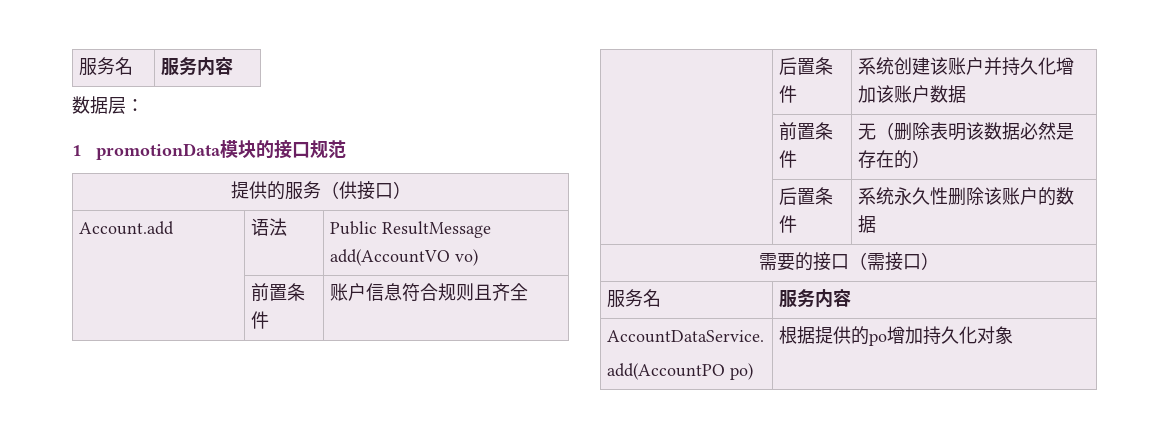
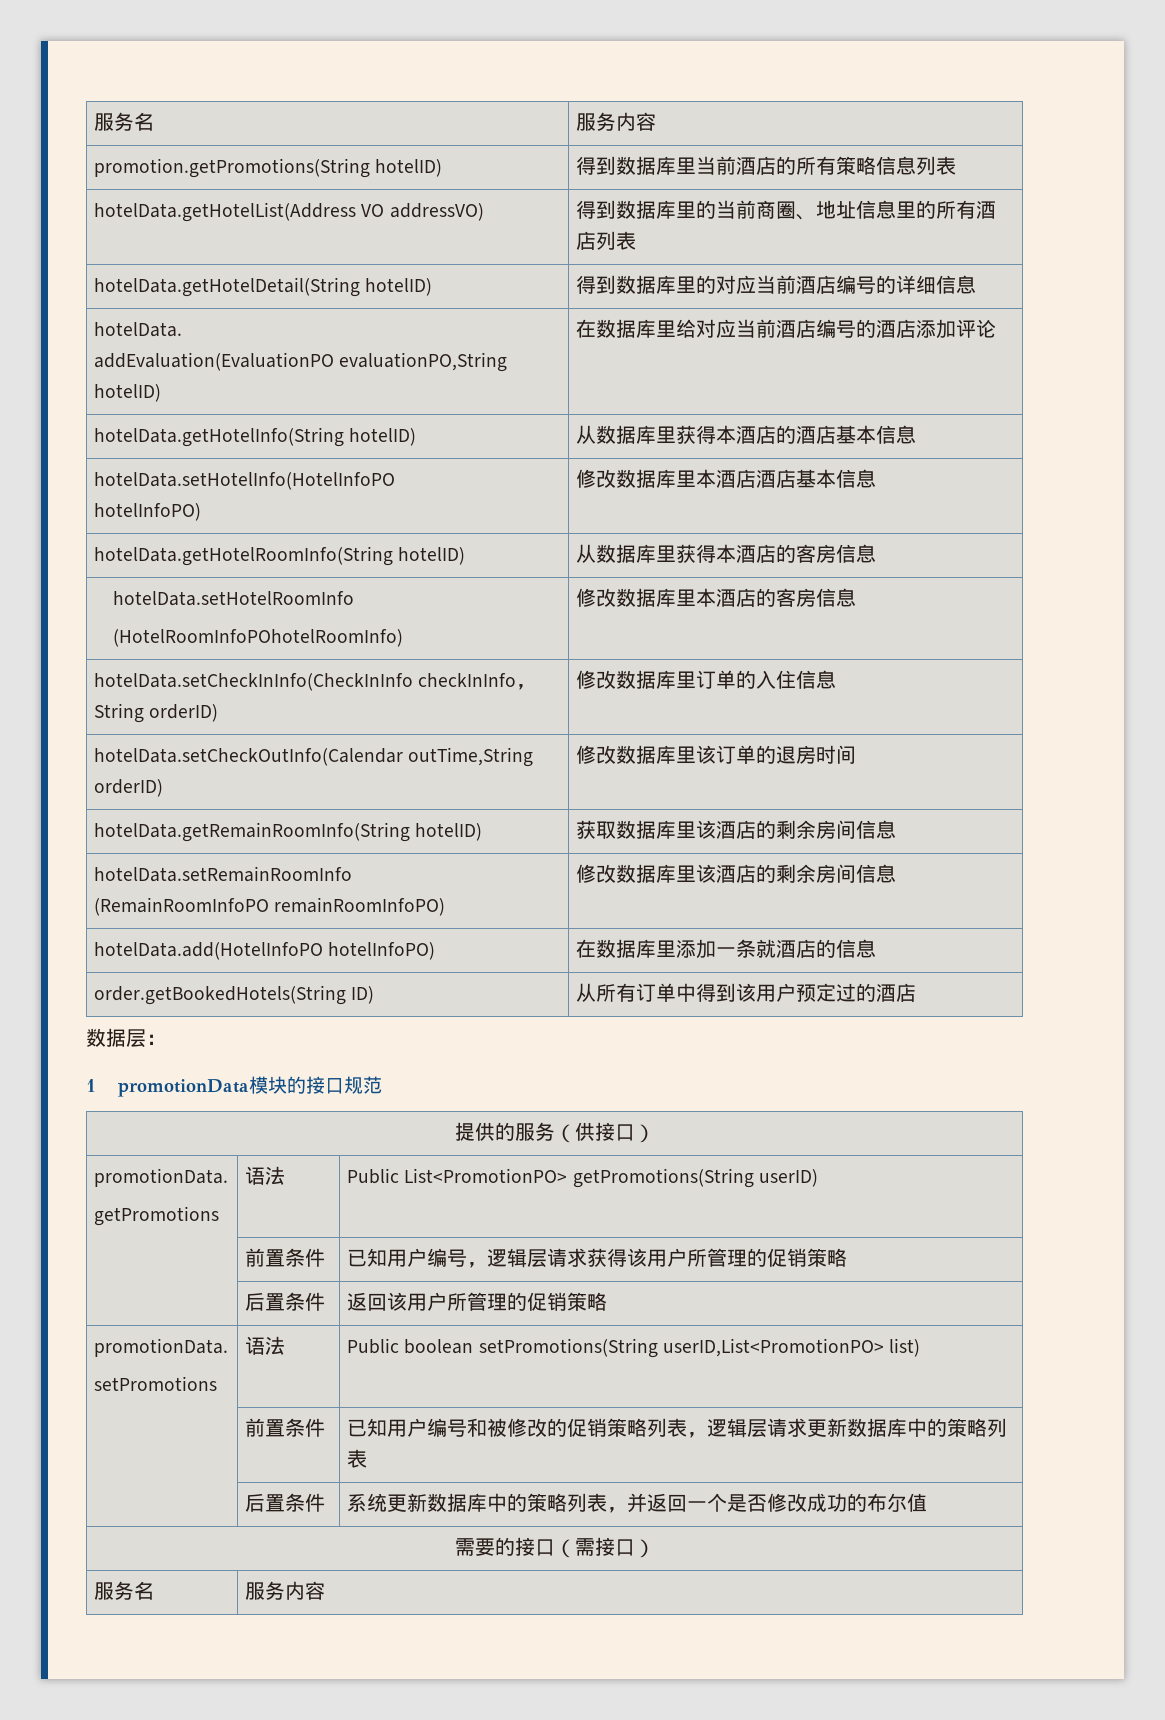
[79,57,134,76] [161,57,234,76] 服务名 | 服务内容 -> [94,112,155,131] [576,112,657,131] [94,158,443,178] [576,156,957,175] [94,202,484,222] [576,200,997,220] [576,231,637,250] [94,277,433,297] [576,275,977,294] [94,322,183,337] [94,352,508,372] [94,384,162,402] [576,319,997,339] [94,427,417,447] [576,425,917,444] [94,472,396,490] [94,503,202,521] [576,469,877,488] [94,546,466,566] [576,544,877,563] [113,591,355,606] [113,629,404,647] [576,588,857,607] [94,673,537,691] [94,703,219,723] [576,670,837,689] [94,747,534,767] [94,779,164,797] [576,745,857,764] [94,822,483,842] [576,820,897,839] [94,866,353,882] [94,897,446,916] [576,864,897,883] [94,942,436,960] [576,939,877,959] [94,985,375,1005] [576,983,917,1002] 服务名 | 服务内容 // promotion.getPromotions(String hotelID) | 得到数据库里当前酒店的所有策略信息列表 // hotelData.getHotelList(Address VO addressVO) | 得到数据库里的当前商圈、地址信息里的所有酒店列表 // hotelData.getHotelDetail(String hotelID) | 得到数据库里的对应当前酒店编号的详细信息 // hotelData. // addEvaluation(EvaluationPO evaluationPO,String hotelID) | 在数据库里给对应当前酒店编号的酒店添加评论 // hotelData.getHotelInfo(String hotelID) | 从数据库里获得本酒店的酒店基本信息 // hotelData.setHotelInfo(HotelInfoPO // hotelInfoPO) | 修改数据库里本酒店酒店基本信息 // hotelData.getHotelRoomInfo(String hotelID) | 从数据库里获得本酒店的客房信息 // hotelData.setHotelRoomInfo // (HotelRoomInfoPOhotelRoomInfo) | 修改数据库里本酒店的客房信息 // hotelData.setCheckInInfo(CheckInInfo checkInInfo，String orderID) | 修改数据库里订单的入住信息 // hotelData.setCheckOutInfo(Calendar outTime,String orderID) | 修改数据库里该订单的退房时间 // hotelData.getRemainRoomInfo(String hotelID) | 获取数据库里该酒店的剩余房间信息 // hotelData.setRemainRoomInfo // (RemainRoomInfoPO remainRoomInfoPO) | 修改数据库里该酒店的剩余房间信息 // hotelData.add(HotelInfoPO hotelInfoPO) | 在数据库里添加一条就酒店的信息 // order.getBookedHotels(String ID) | 从所有订单中得到该用户预定过的酒店
[79,221,175,235] [251,218,288,236] [330,221,492,238] [330,249,479,266] [251,283,306,301] [251,311,270,329] [330,283,529,302] [779,57,834,75] [779,85,798,103] [858,57,1075,76] [858,85,967,103] [779,122,834,140] [779,150,798,168] [858,122,1075,141] [858,150,931,169] [779,187,834,205] [779,215,798,233] [858,187,1075,206] [858,215,877,233] Account.add | 语法 | Public ResultMessage add(AccountVO vo) // | 前置条件 | 账户信息符合规则且齐全 // | 后置条件 | 系统创建该账户并持久化增加该账户数据 // | 前置条件 | 无（删除表明该数据必然是存在的） // | 后置条件 | 系统永久性删除该账户的数据 -> [94,1168,229,1187] [94,1206,220,1226] [245,1166,286,1185] [347,1168,818,1188] [245,1248,326,1267] [347,1248,848,1268] [245,1292,326,1311] [347,1292,608,1311] [94,1338,229,1357] [94,1376,218,1391] [245,1336,286,1355] [347,1338,921,1358] [245,1418,326,1437] [347,1418,1008,1438] [347,1449,368,1468] [245,1493,326,1512] [347,1493,928,1513] promotionData. // getPromotions | 语法 | Public List<PromotionPO> getPromotions(String userID) // | 前置条件 | 已知用户编号，逻辑层请求获得该用户所管理的促销策略 // | 后置条件 | 返回该用户所管理的促销策略 // promotionData. // setPromotions | 语法 | Public boolean setPromotions(String userID,List<PromotionPO> list) // | 前置条件 | 已知用户编号和被修改的促销策略列表，逻辑层请求更新数据库中的策略列表 // | 后置条件 | 系统更新数据库中的策略列表，并返回一个是否修改成功的布尔值
[607,330,765,343] [607,363,754,380] [779,326,1014,346] // AccountDataService. // add(AccountPO po) | 根据提供的po增加持久化对象 -> (326, 1590) none

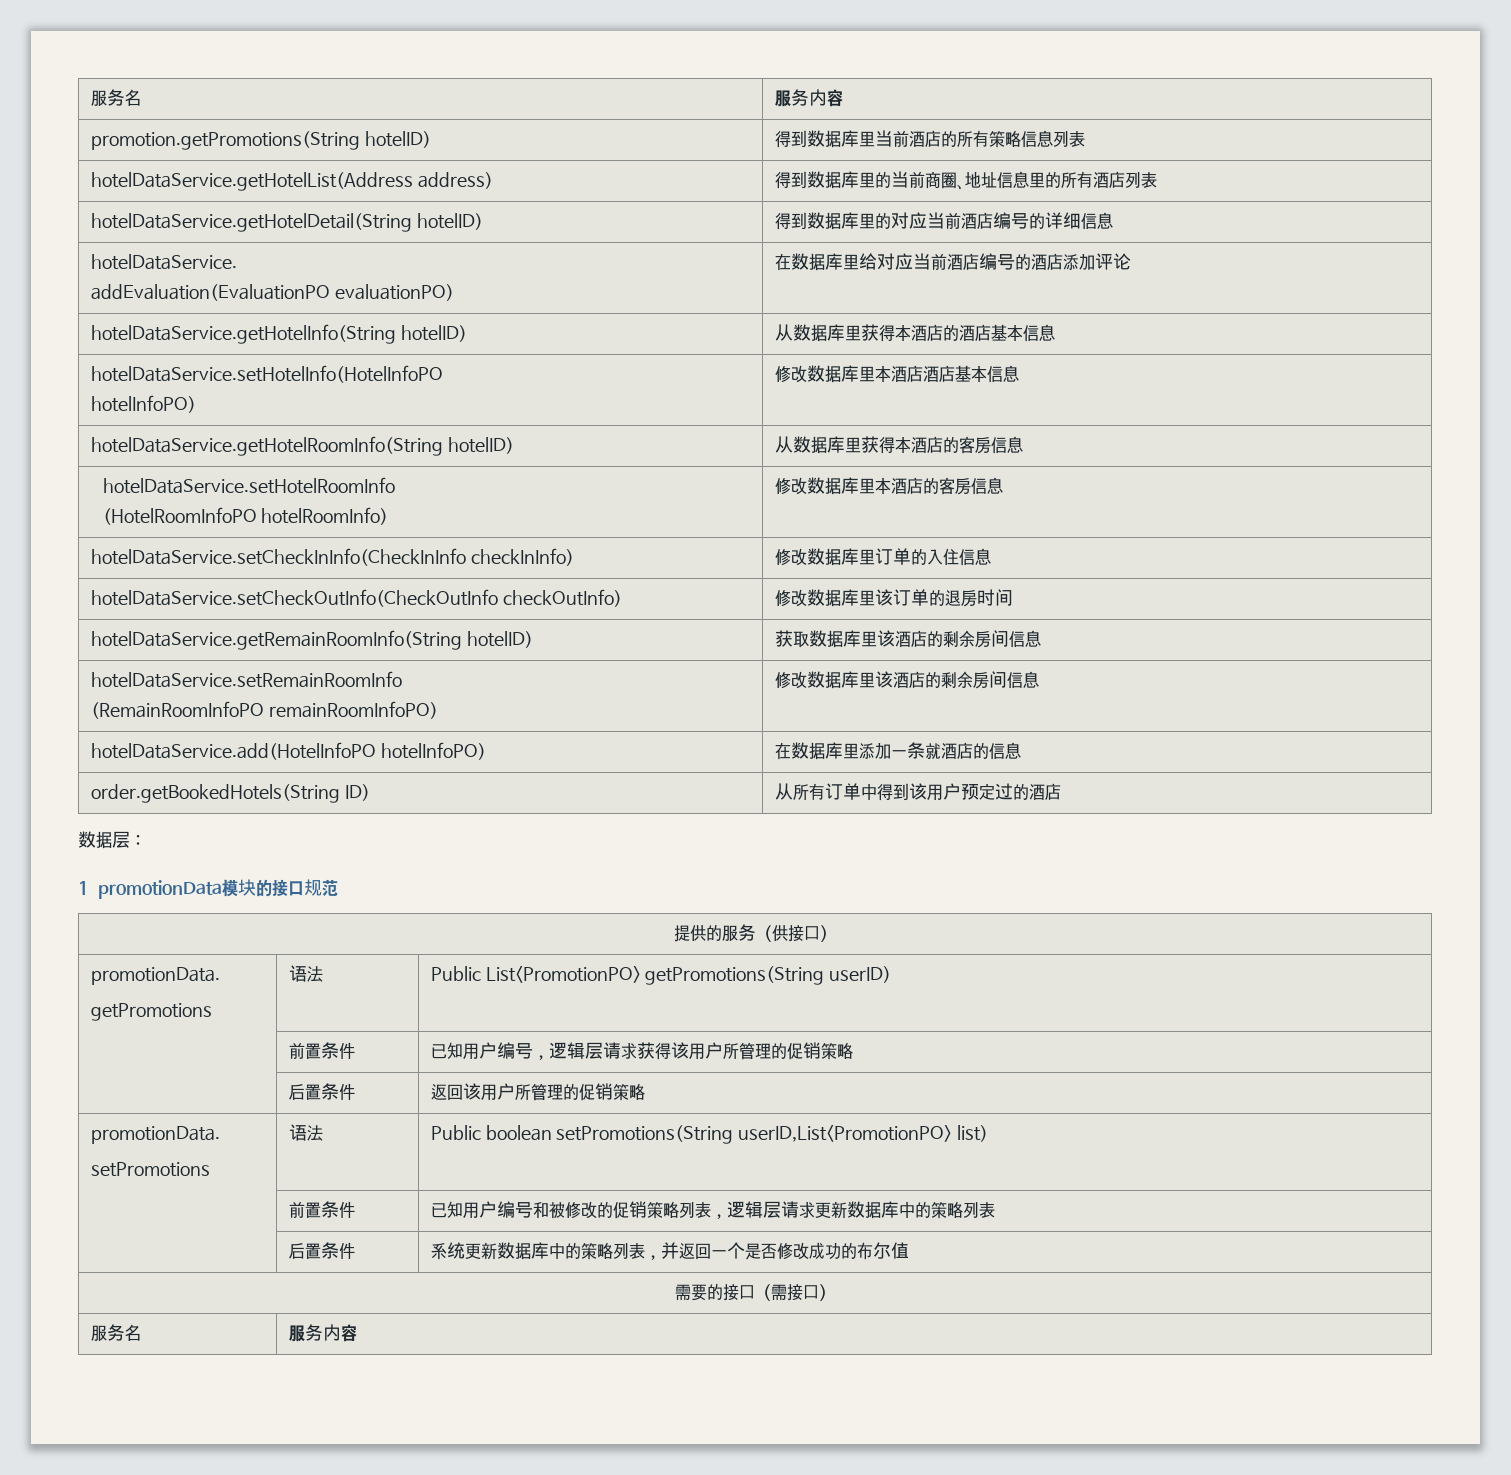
[94,202,484,222] hotelData.getHotelList(Address VO addressVO) -> [90,172,493,191] hotelDataService.getHotelList(Address address)
[94,277,361,297] hotelData.getHotelDetail(String -> [90,213,412,232] hotelDataService.getHotelDetail(String
[94,322,183,337] hotelData. -> [90,254,237,270] hotelDataService.
[339,352,508,372] [94,384,162,402] evaluationPO,String hotelID) -> [334,284,454,301] evaluationPO)
[94,427,345,447] hotelData.getHotelInfo(String -> [90,324,396,344] hotelDataService.getHotelInfo(String
[94,472,396,490] hotelData.setHotelInfo(HotelInfoPO -> [90,365,443,383] hotelDataService.setHotelInfo(HotelInfoPO
[94,546,394,566] hotelData.getHotelRoomInfo(String -> [90,436,443,456] hotelDataService.getHotelRoomInfo(String
[113,591,355,606] [113,629,404,647] hotelData.setHotelRoomInfo // (HotelRoomInfoPOhotelRoomInfo) -> [102,477,395,494] [102,507,389,525] hotelDataService.setHotelRoomInfo // (HotelRoomInfoPO hotelRoomInfo)
[94,673,537,691] [94,703,219,723] hotelData.setCheckInInfo(CheckInInfo checkInInfo，String orderID) -> [90,548,574,566] hotelDataService.setCheckInInfo(CheckInInfo checkInInfo)
[94,747,534,767] [94,779,164,797] hotelData.setCheckOutInfo(Calendar outTime,String orderID) -> [90,589,622,607] hotelDataService.setCheckOutInfo(CheckOutInfo checkOutInfo)
[94,822,411,842] hotelData.getRemainRoomInfo(String -> [90,630,462,650] hotelDataService.getRemainRoomInfo(String
[94,866,353,882] hotelData.setRemainRoomInfo -> [90,671,402,688] hotelDataService.setRemainRoomInfo
[94,942,324,960] hotelData.add(HotelInfoPO -> [90,742,376,760] hotelDataService.add(HotelInfoPO

